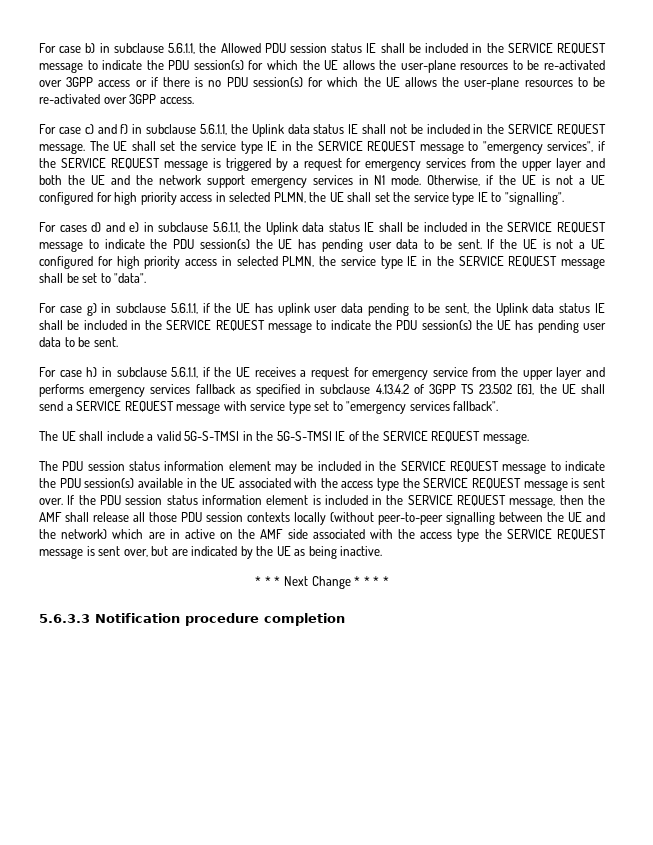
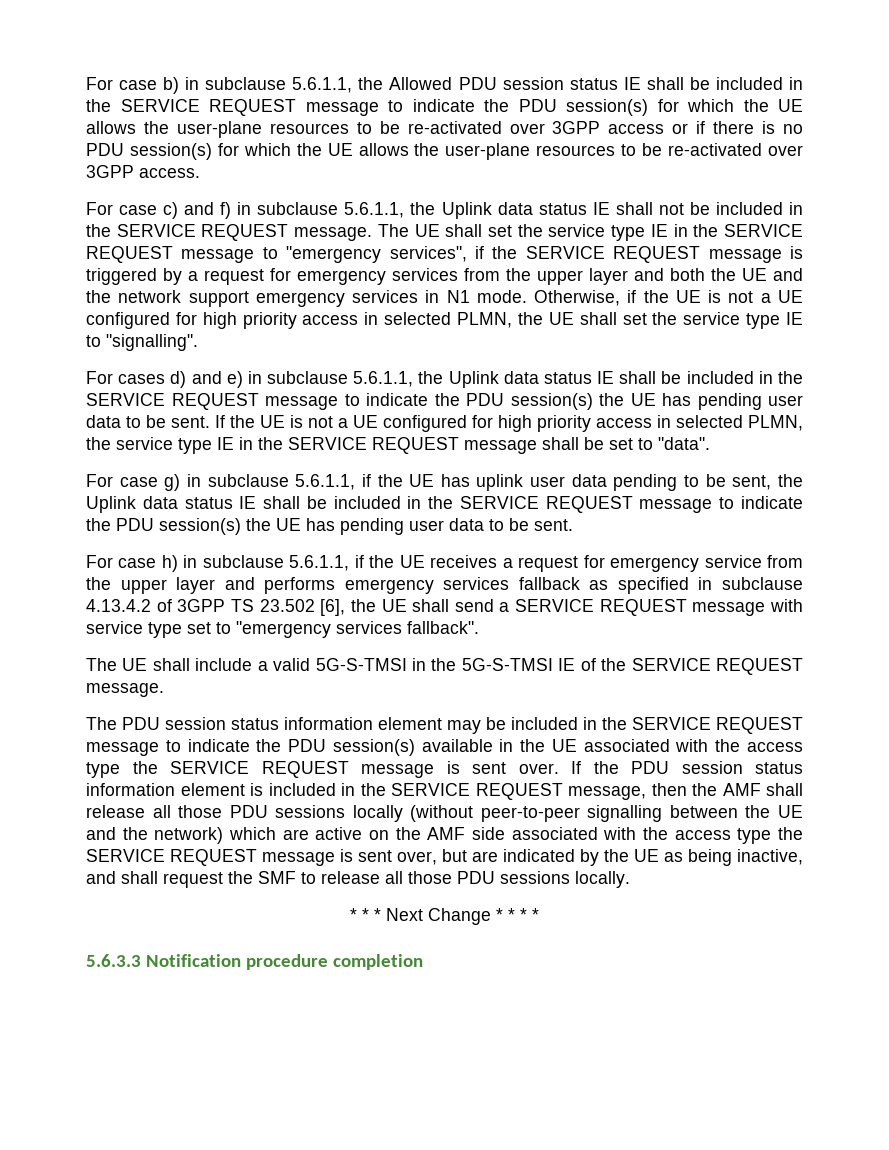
[206,512,290,522] session contexts -> [275,805,346,818] sessions
[169,529,180,539] in -> (309, 834) none
[340,546,383,556] inactive. -> [737,849,803,865] [86,871,630,888] inactive, and shall request the SMF to release all those PDU sessions locally.

